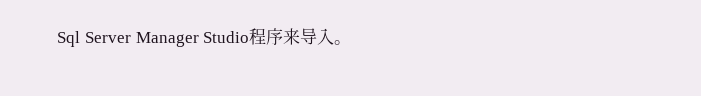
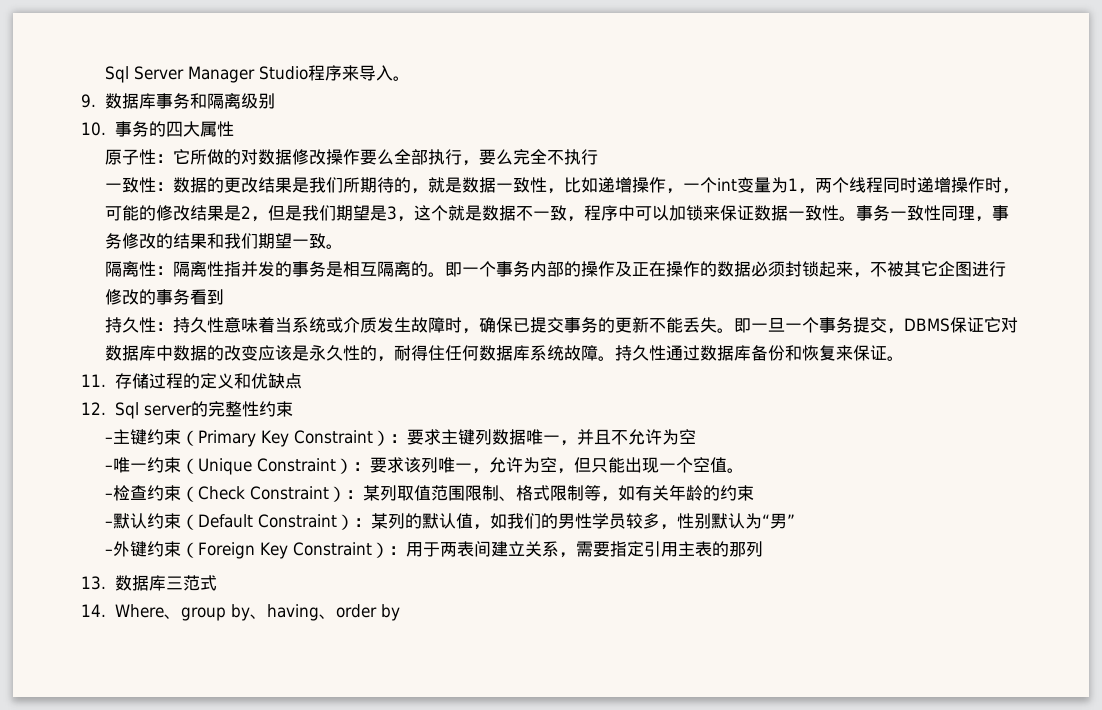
(352, 42) none -> [81,93,276,109] [81,121,234,137] [105,149,599,166] [105,177,1020,194] [105,205,1010,222] [105,233,344,249] [105,261,1007,278] [105,289,225,305] [105,317,1019,334] [105,345,905,362] [81,373,302,389] [81,401,293,419] [105,429,697,447] [105,457,745,475] [105,484,755,502] [105,513,796,530] [105,541,764,559] [81,575,217,591] [81,604,400,621] // 9.数据库事务和隔离级别 // 10.事务的四大属性 // 原子性：它所做的对数据修改操作要么全部执行，要么完全不执行 // 一致性：数据的更改结果是我们所期待的，就是数据一致性，比如递增操作，一个int变量为1，两个线程同时递增操作时，可能的修改结果是2，但是我们期望是3，这个就是数据不一致，程序中可以加锁来保证数据一致性。事务一致性同理，事务修改的结果和我们期望一致。 // 隔离性：隔离性指并发的事务是相互隔离的。即一个事务内部的操作及正在操作的数据必须封锁起来，不被其它企图进行修改的事务看到 // 持久性：持久性意味着当系统或介质发生故障时，确保已提交事务的更新不能丢失。即一旦一个事务提交，DBMS保证它对数据库中数据的改变应该是永久性的，耐得住任何数据库系统故障。持久性通过数据库备份和恢复来保证。 // 11.存储过程的定义和优缺点 // 12. Sql server的完整性约束 // –主键约束（Primary Key Constraint）：要求主键列数据唯一，并且不允许为空 // –唯一约束（Unique Constraint）：要求该列唯一，允许为空，但只能出现一个空值。 // –检查约束（Check Constraint）：某列取值范围限制、格式限制等，如有关年龄的约束 // –默认约束（Default Constraint）：某列的默认值，如我们的男性学员较多，性别默认为“男” // –外键约束（Foreign Key Constraint）：用于两表间建立关系，需要指定引用主表的那列 // 13.数据库三范式 // 14. Where、group by、having、order by

